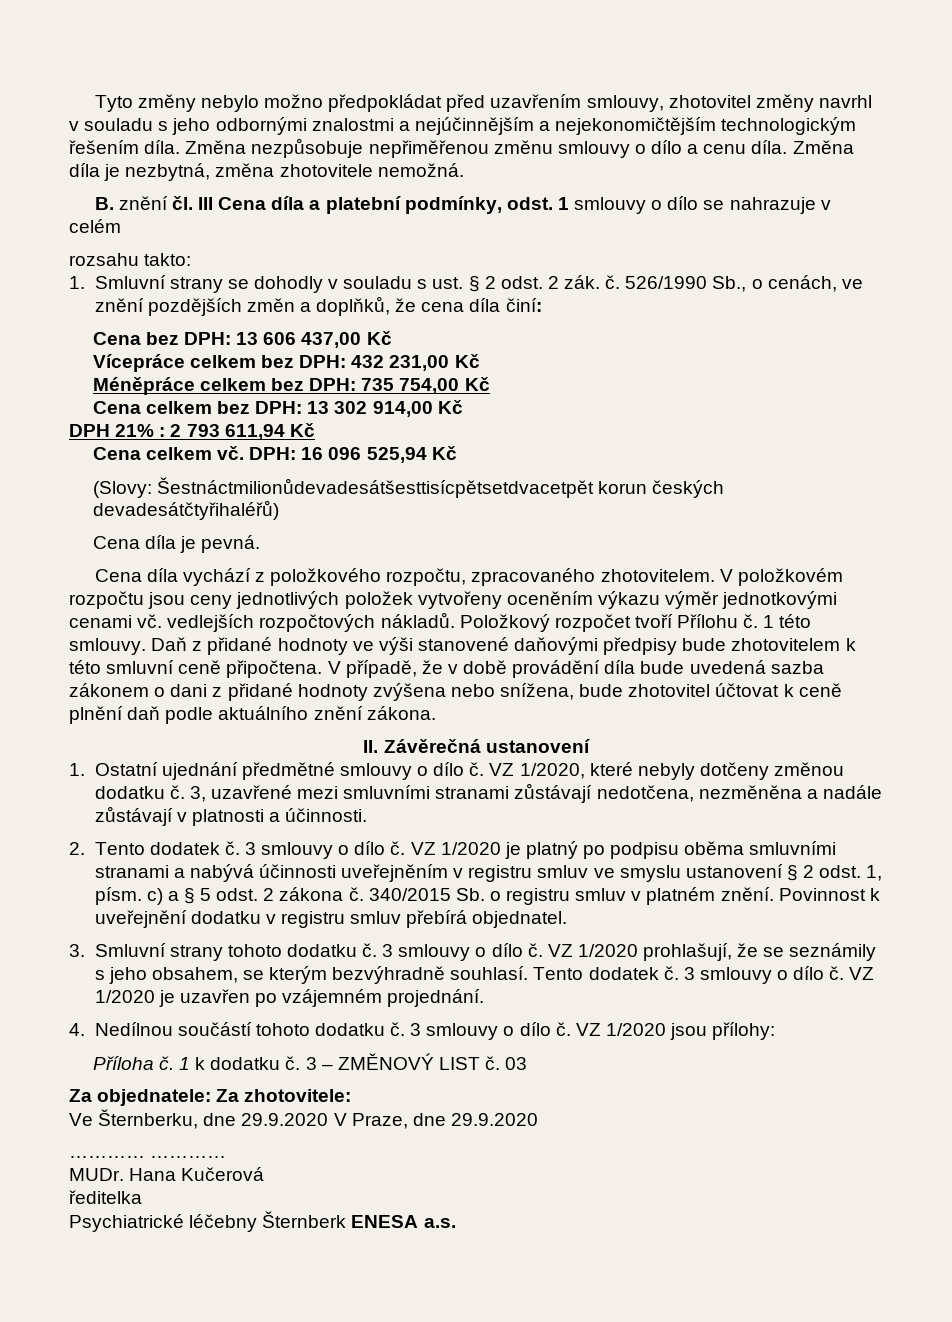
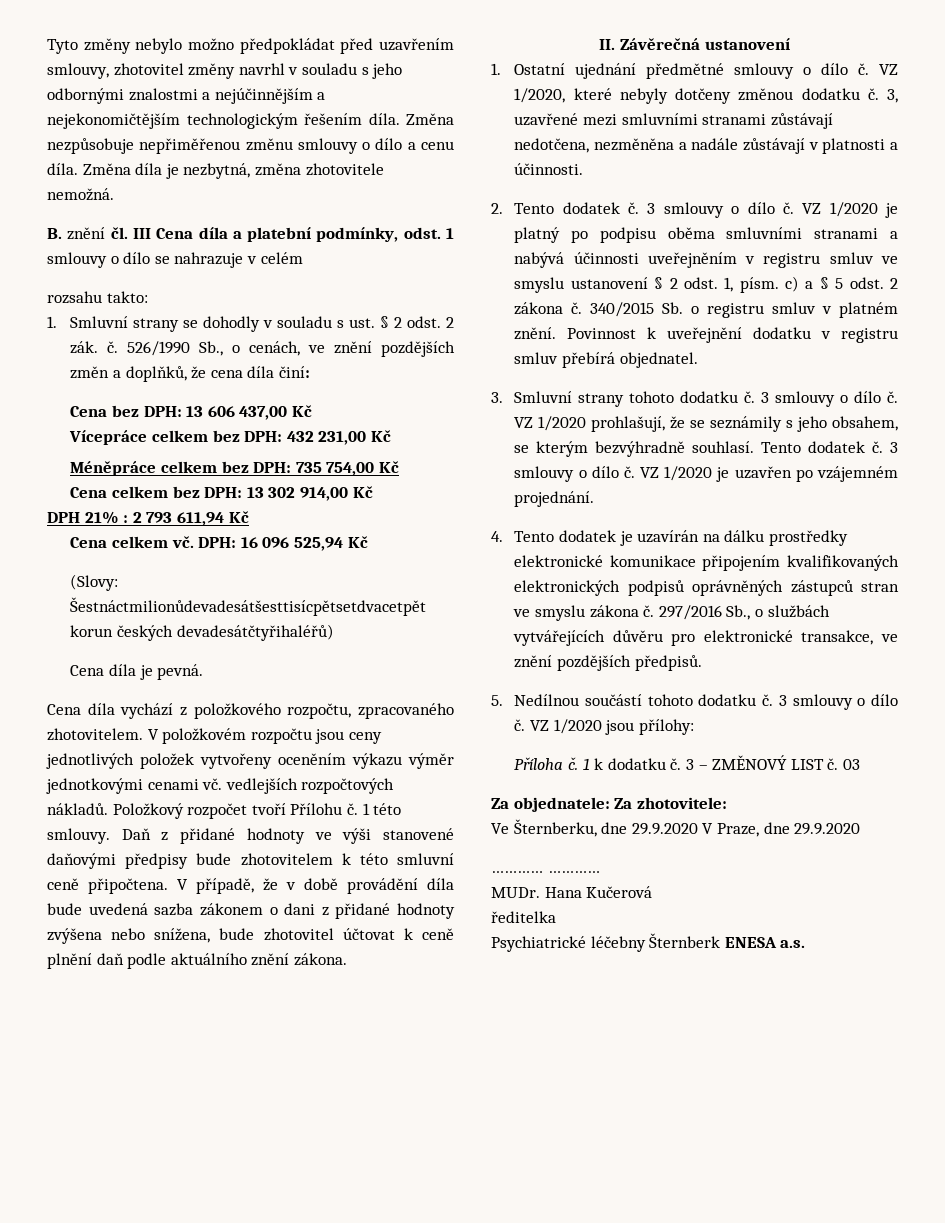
(85, 1029) none -> [514,530,848,546] [514,555,899,571] [514,580,899,596] [513,605,830,621] [513,630,898,646] [514,655,702,671] [491,695,503,706] Tento dodatek je uzavírán na dálku prostředky elektronické komunikace připojením kvalifikovaných elektronických podpisů oprávněných zástupců stran ve smyslu zákona č. 297/2016 Sb., o službách vytvářejících důvěru pro elektronické transakce, ve znění pozdějších předpisů. // 5.

